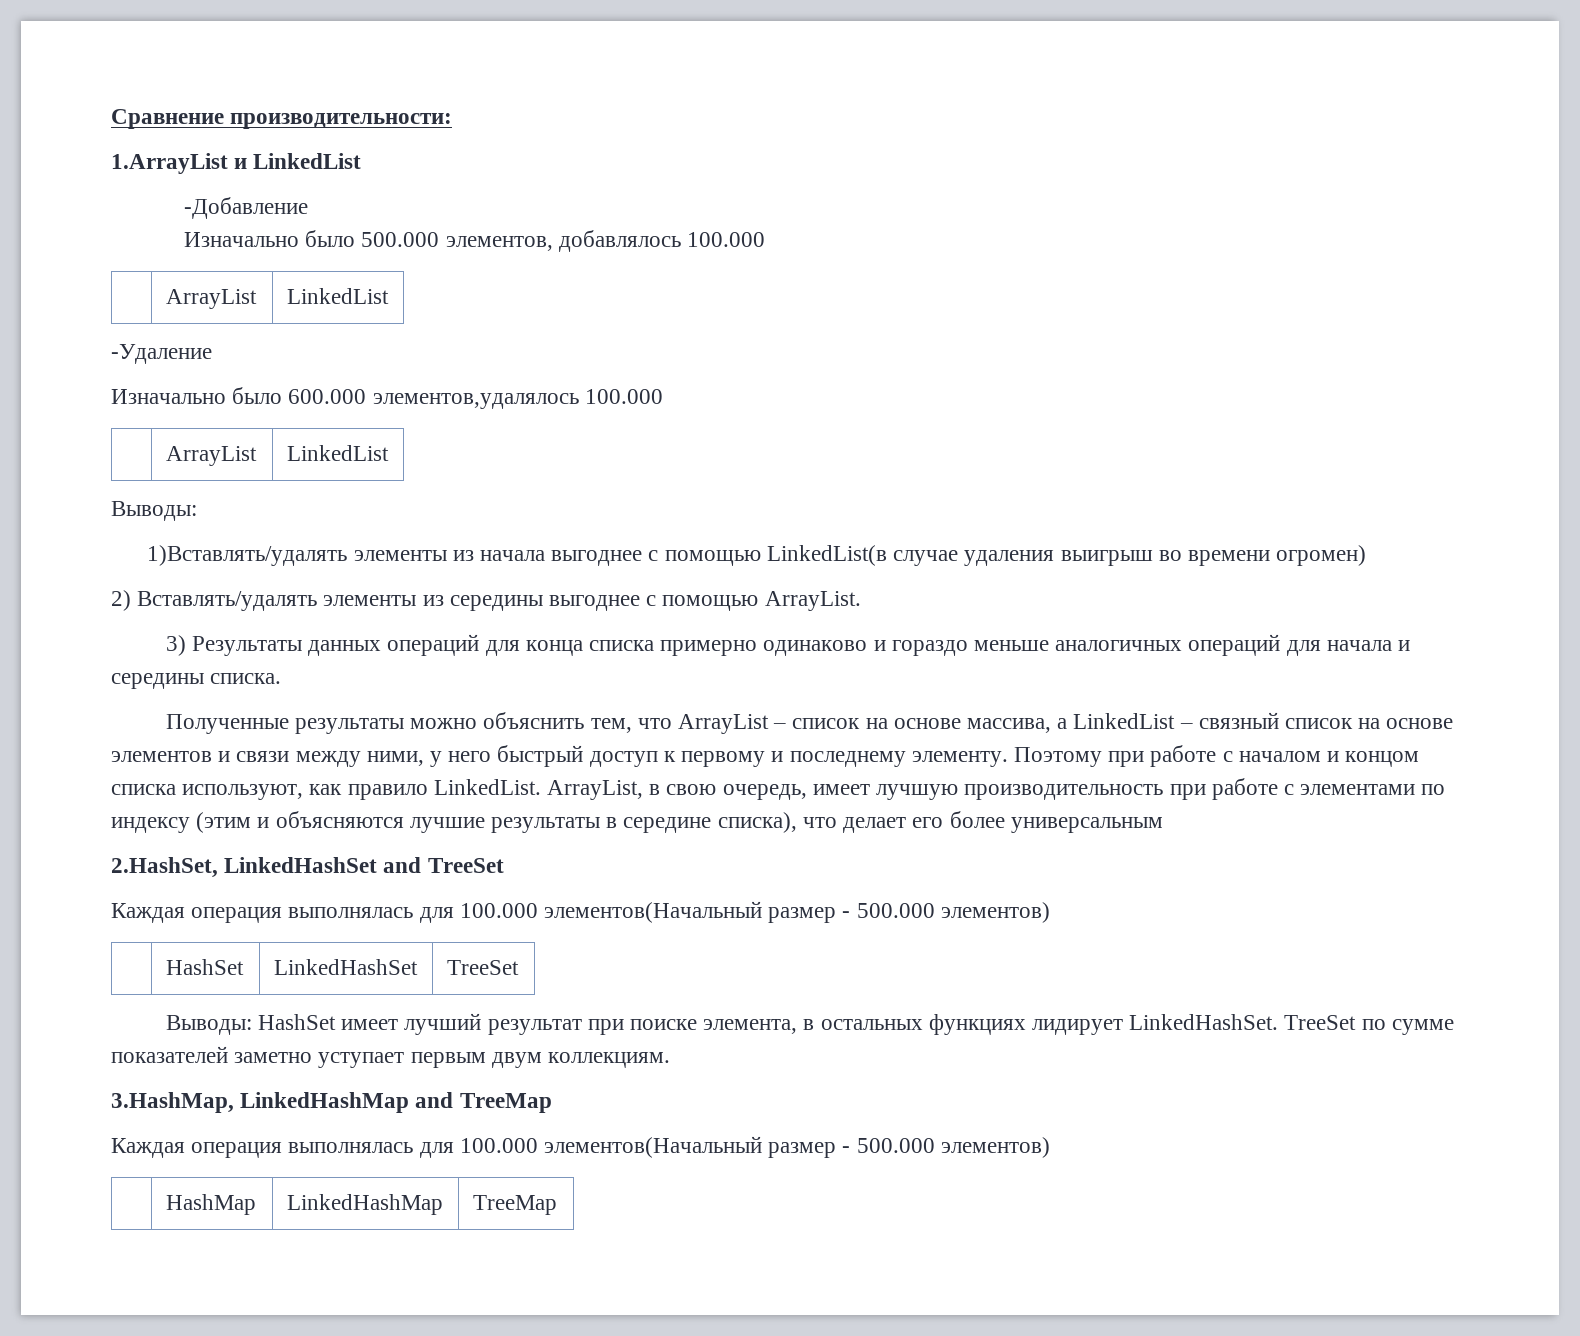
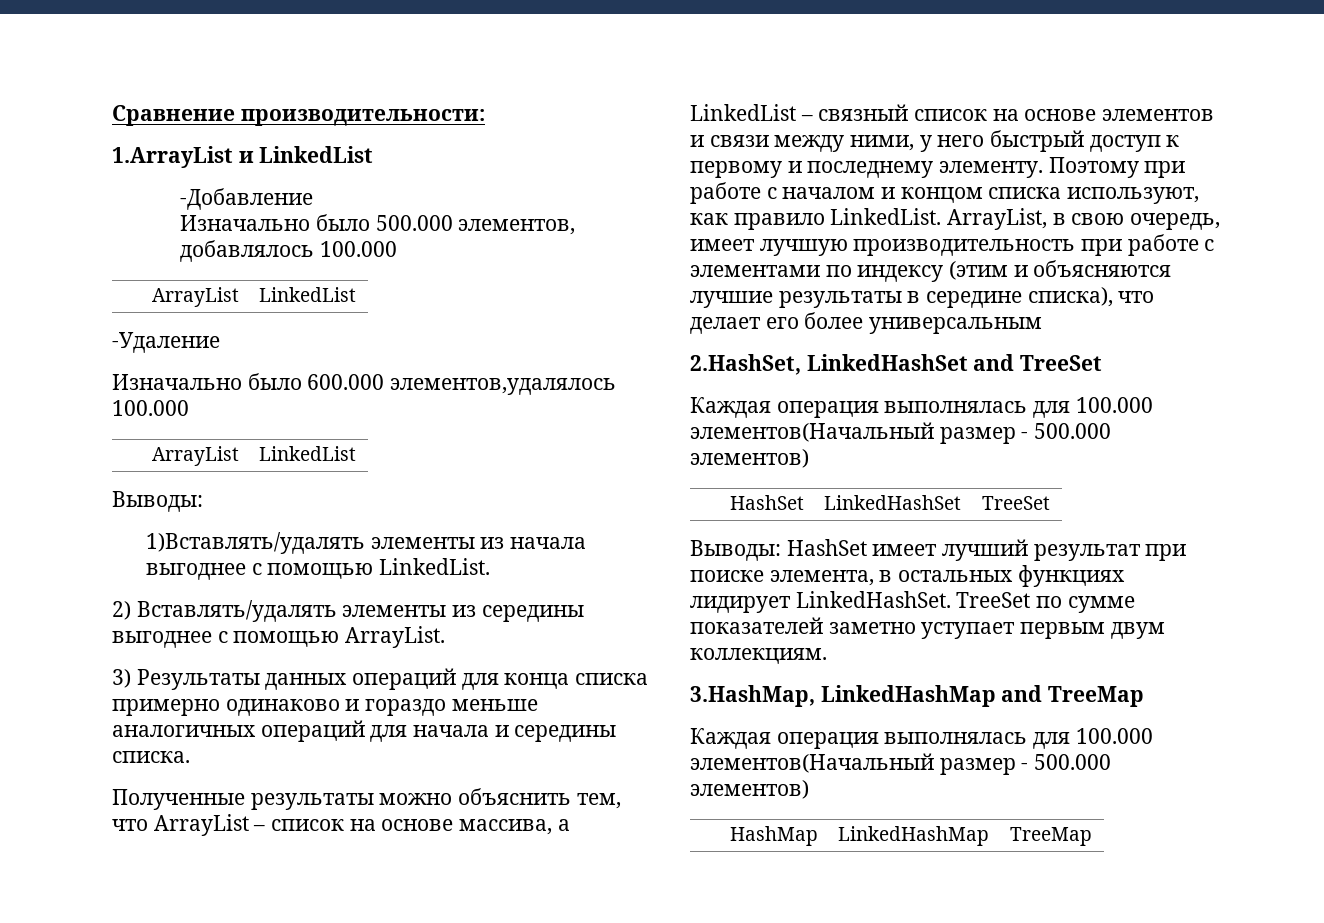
[766,545,1367,566] LinkedList(в случае удаления выигрыш во времени огромен) -> [379,558,491,575] LinkedList.

